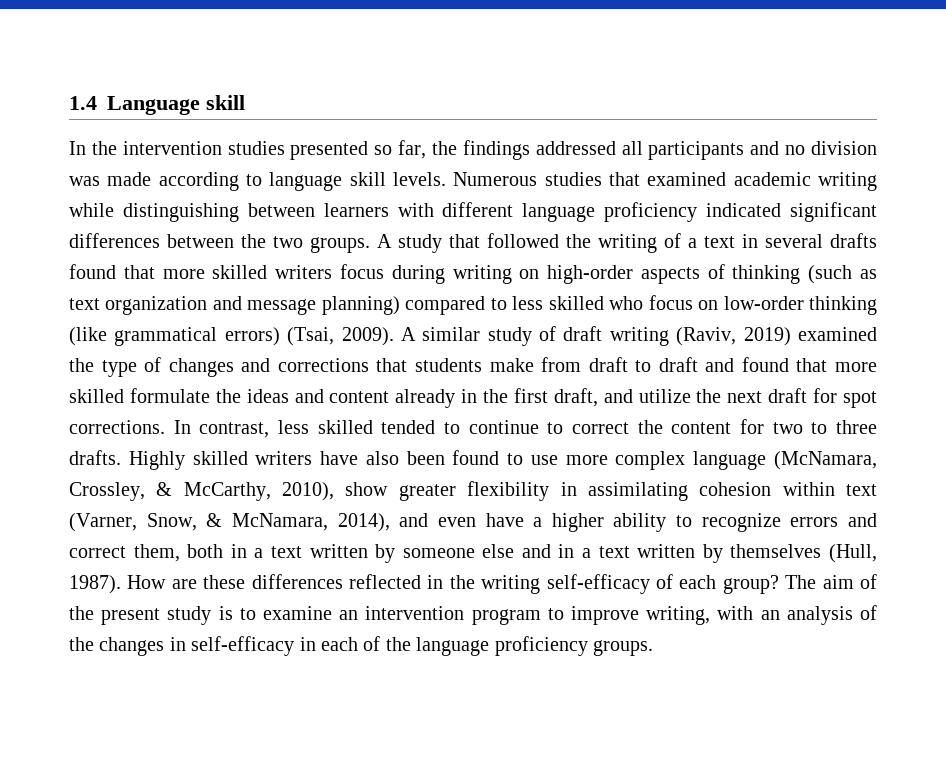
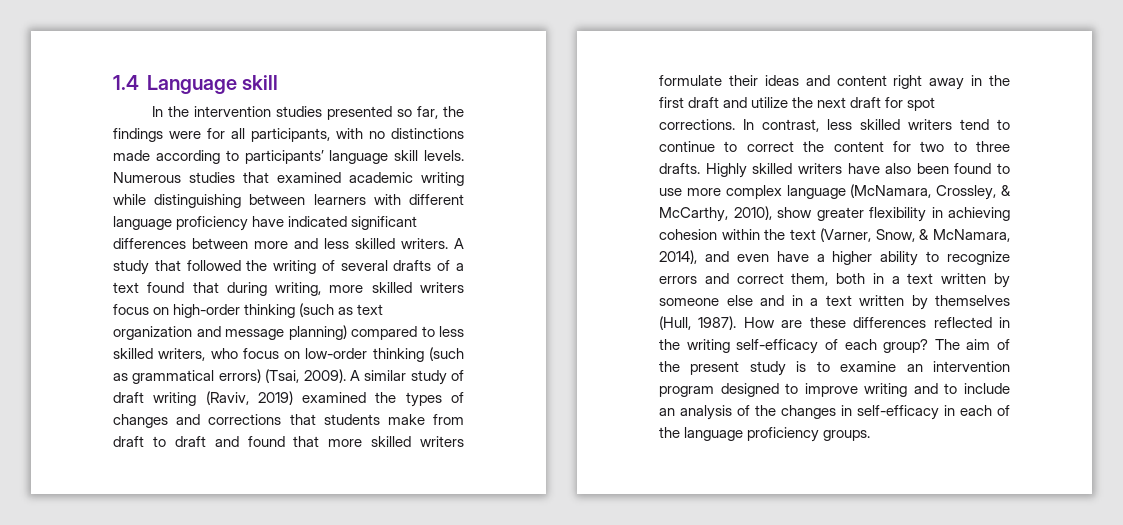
[535,141,877,160] [69,176,100,186] addressed all participants and no division was -> [169,128,464,142] were for all participants, with no distinctions
(262, 180) none -> [244,150,324,164] participants’
(698, 212) none -> [252,216,285,227] have
[241,234,370,253] the two groups. -> [254,238,448,249] more and less skilled writers.
[688,233,877,248] [69,264,725,284] a text in several drafts found that more skilled writers focus during writing on high-order aspects of -> [340,260,464,271] [113,282,464,296] [113,304,241,318] several drafts of a text found that during writing, more skilled writers focus on high-order
(604, 303) none -> [158,348,206,361] writers,
[69,327,107,346] (like -> [429,347,464,361] [113,373,128,381] (such as
[101,360,137,377] type -> [405,392,442,407] types
[129,388,241,403] formulate the -> [420,436,464,447] [659,75,758,86] writers formulate their
[395,389,456,408] already -> [893,75,965,90] right away
[553,388,598,407] draft, -> [688,97,720,108] draft
[381,420,436,434] tended -> [908,119,989,130] writers tend
[587,482,688,501] assimilating -> [948,207,1010,221] achieving
(835, 489) none -> [764,229,786,240] the
(541, 617) none -> [720,383,779,397] designed
[646,606,754,625] writing, with -> [864,383,1010,397] writing and to include

